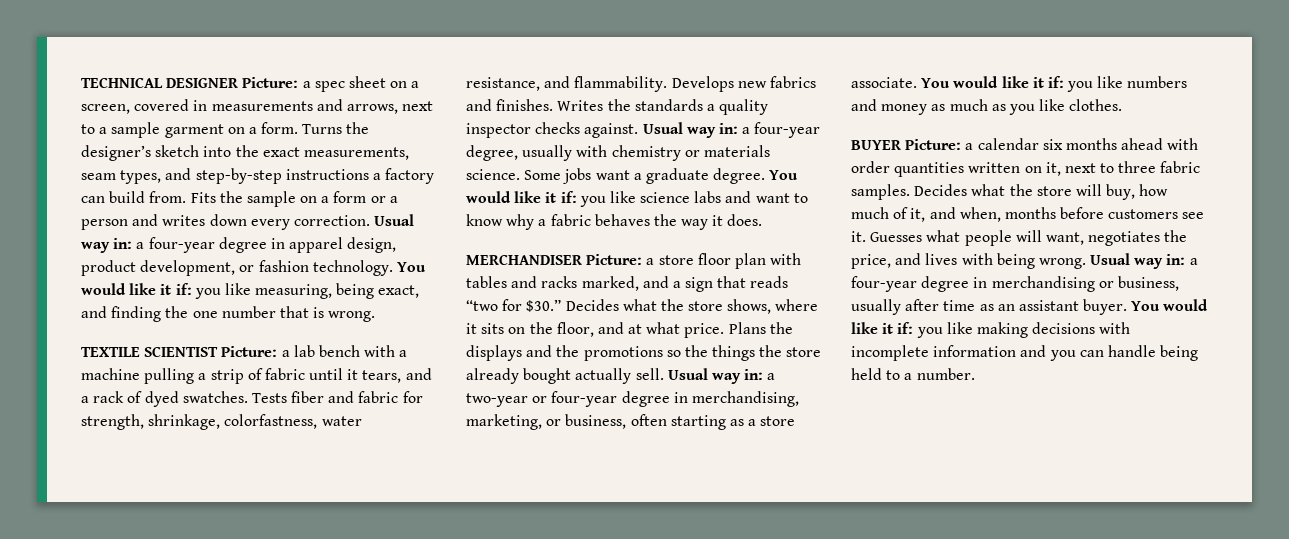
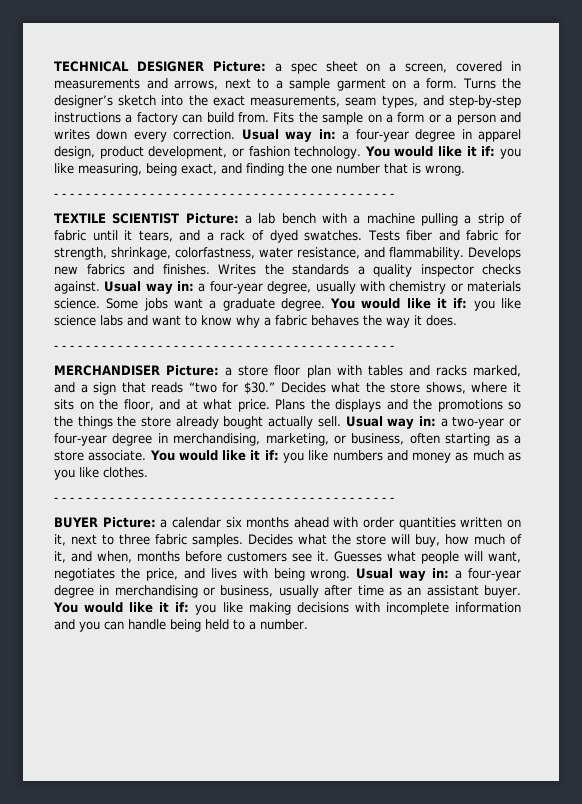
(376, 316) none -> [54,193,394,198] // - - - - - - - - - - - - - - - - - - - - - - - - - - - - - - - - - - - - - - - - - - -
(763, 220) none -> [54,345,394,350] // - - - - - - - - - - - - - - - - - - - - - - - - - - - - - - - - - - - - - - - - - - -
(1123, 105) none -> [54,497,394,502] // - - - - - - - - - - - - - - - - - - - - - - - - - - - - - - - - - - - - - - - - - - -

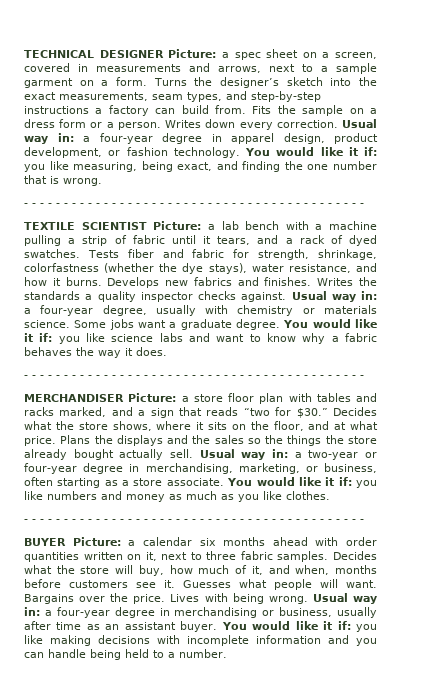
(393, 118) none -> [24,119,55,128] dress
[456,112,521,125] [54,129,90,140] person and writes -> [117,120,202,130] person. Writes
[175,247,465,260] colorfastness, water resistance, and flammability. -> [24,263,377,274] [24,277,102,286] colorfastness (whether the dye stays), water resistance, and how it burns.
[437,399,503,412] promotions -> [214,435,244,444] sales
[488,551,521,563] [54,568,237,581] want, negotiates the price, and lives -> [346,580,377,588] [24,593,200,604] want. Bargains over the price. Lives

